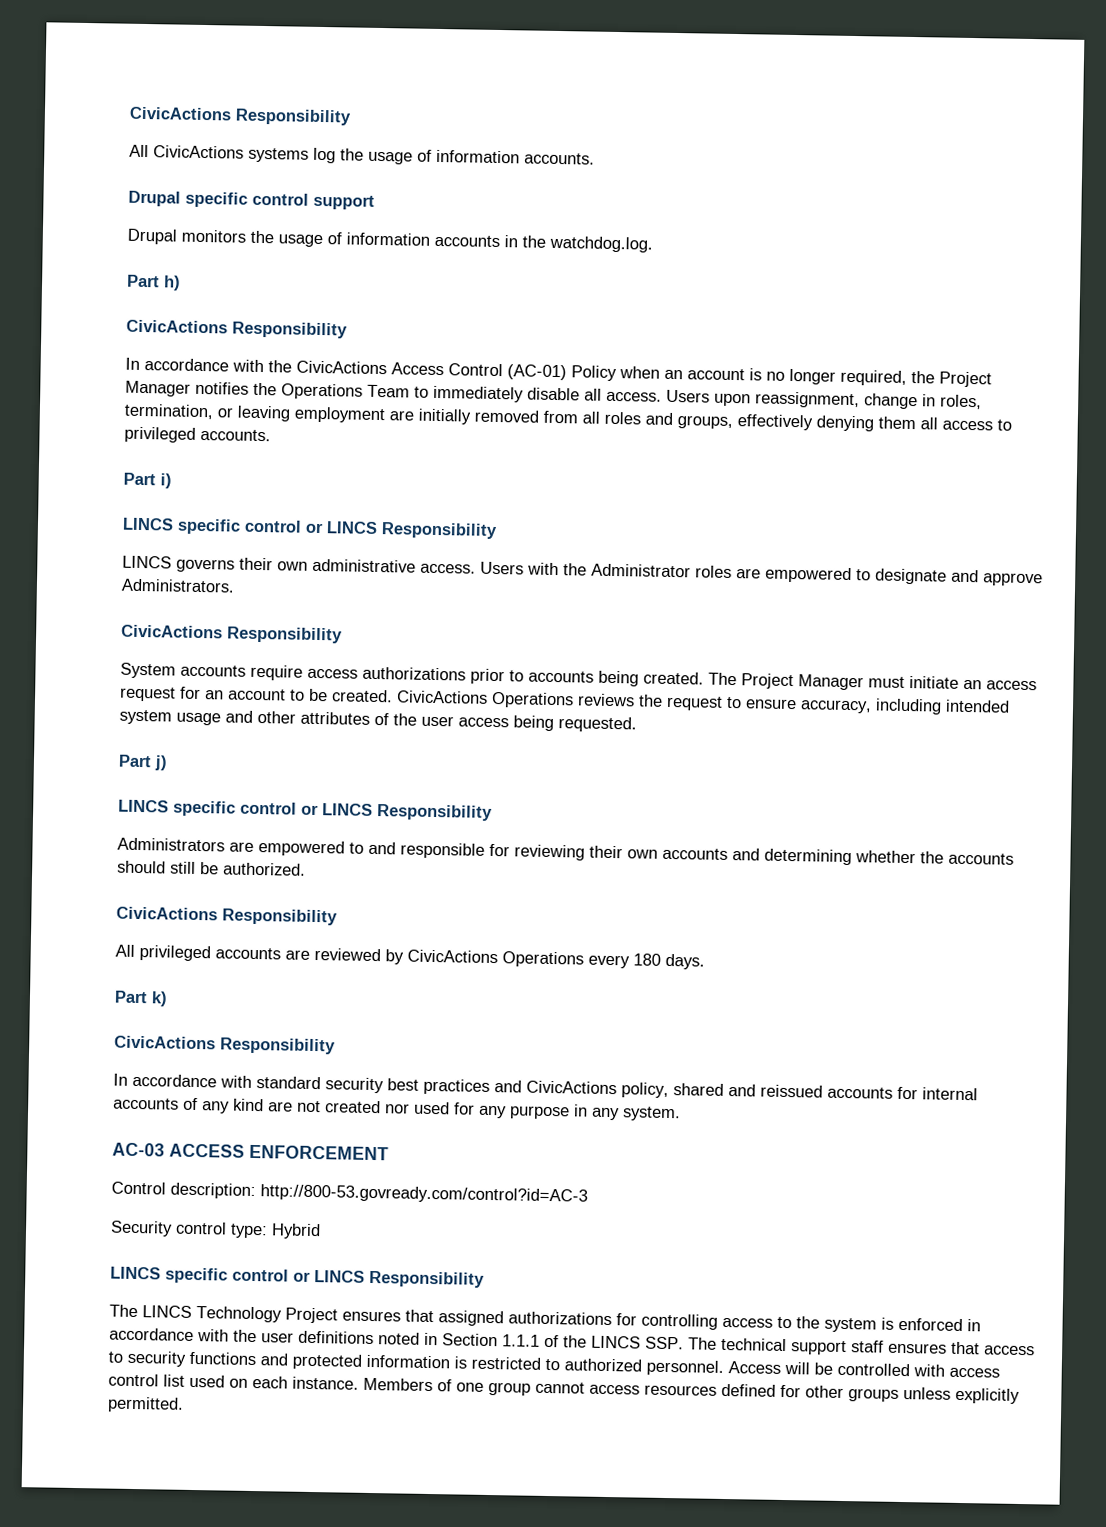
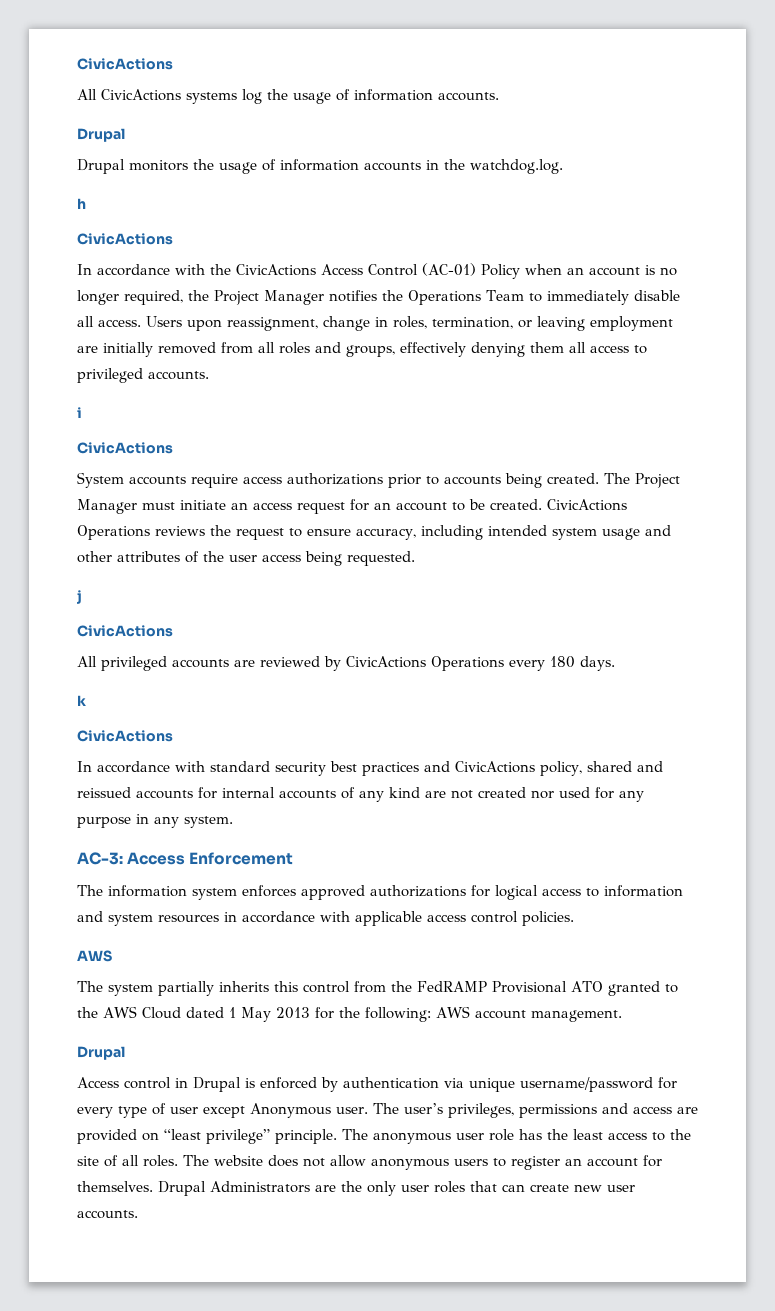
[129,106,352,126] CivicActions Responsibility -> [77,58,173,70] CivicActions
[185,191,375,210] specific control support -> (125, 135) none
[127,274,181,291] [126,319,348,339] Part h) // CivicActions Responsibility -> [77,198,86,209] [77,233,173,245] h // CivicActions
[123,472,172,489] [122,517,498,540] [122,555,1043,587] [121,578,235,593] [121,624,343,644] Part i) // LINCS specific control or LINCS Responsibility // LINCS governs their own administrative access. Users with the Administrator roles are empowered to designate and approve Administrators. // CivicActions Responsibility -> [77,407,82,418] [77,442,173,454] i // CivicActions
[118,754,168,771] [118,799,493,821] [117,837,1014,866] [117,860,306,876] [116,906,338,926] Part j) // LINCS specific control or LINCS Responsibility // Administrators are empowered to and responsible for reviewing their own accounts and determining whether the accounts should still be authorized. // CivicActions Responsibility -> [77,590,82,604] [77,625,173,637] j // CivicActions
[114,990,168,1007] [114,1035,336,1055] Part k) // CivicActions Responsibility -> [77,695,86,706] [77,730,173,742] k // CivicActions
[112,1142,389,1161] [111,1181,588,1205] [110,1220,321,1240] [110,1266,485,1288] [109,1304,981,1333] [109,1327,1035,1356] [108,1350,1000,1378] [108,1373,1020,1404] [107,1396,184,1413] AC-03 ACCESS ENFORCEMENT // Control description: http://800-53.govready.com/control?id=AC-3 // Security control type: Hybrid // LINCS specific control or LINCS Responsibility // The LINCS Technology Project ensures that assigned authorizations for controlling access to the system is enforced in accordance with the user definitions noted in Section 1.1.1 of the LINCS SSP. The technical support staff ensures that access to security functions and protected information is restricted to authorized personnel. Access will be controlled with access control list used on each instance. Members of one group cannot access resources defined for other groups unless explicitly permitted. -> [77,852,294,865] [77,885,683,900] [77,911,574,926] [77,950,112,962] [77,981,678,996] [77,1006,622,1022] [77,1046,125,1060] [77,1077,677,1092] [77,1103,698,1118] [77,1129,691,1144] [77,1155,662,1170] [77,1181,635,1196] [77,1210,138,1219] AC-3: Access Enforcement // The information system enforces approved authorizations for logical access to information and system resources in accordance with applicable access control policies. // AWS // The system partially inherits this control from the FedRAMP Provisional ATO granted to the AWS Cloud dated 1 May 2013 for the following: AWS account management. // Drupal // Access control in Drupal is enforced by authentication via unique username/password for every type of user except Anonymous user. The user’s privileges, permissions and access are provided on “least privilege” principle. The anonymous user role has the least access to the site of all roles. The website does not allow anonymous users to register an account for themselves. Drupal Administrators are the only user roles that can create new user accounts.

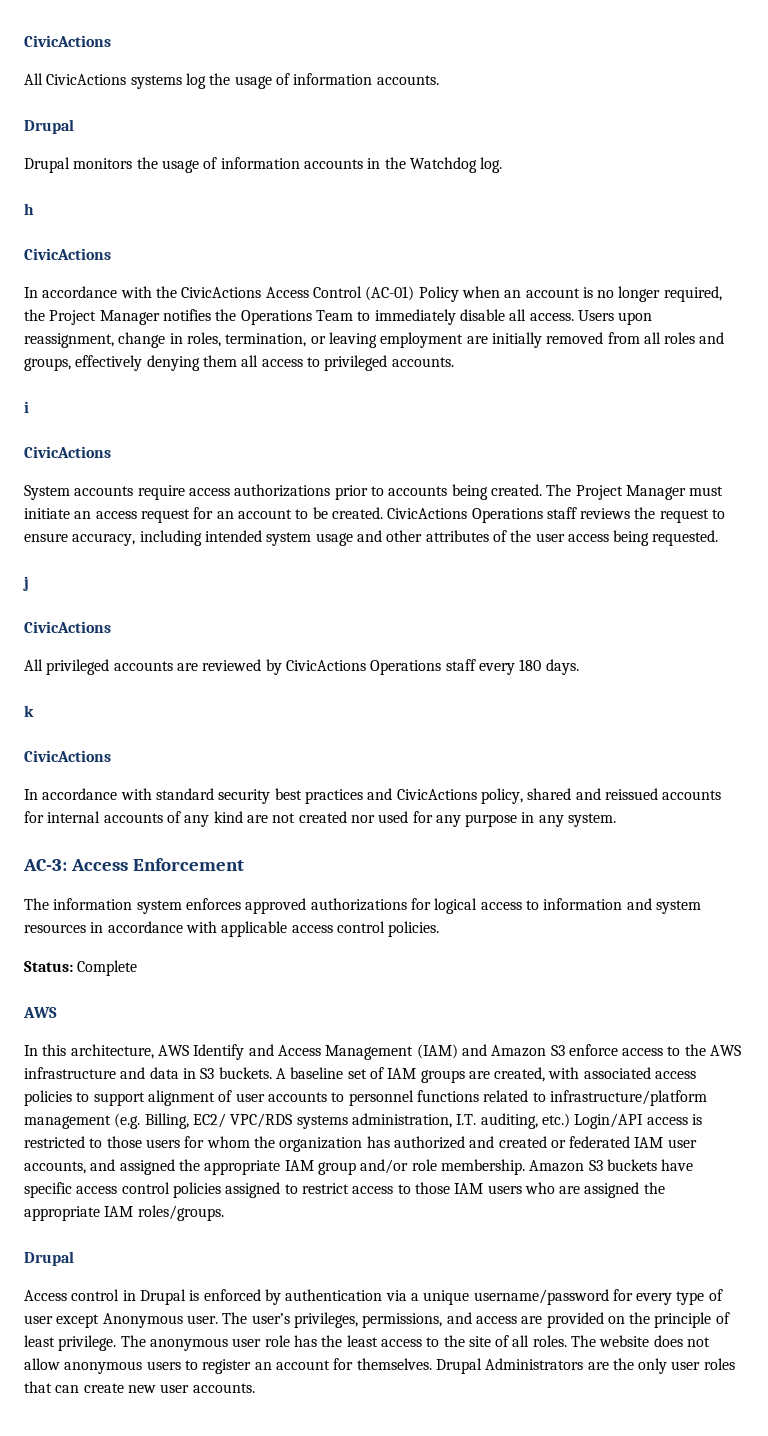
[470,159,563,174] watchdog.log. -> [409,157,503,173] Watchdog log.
(150, 532) none -> [546,507,577,519] staff
(504, 663) none -> [445,659,476,671] staff
(574, 918) none -> [24,960,138,976] // Status: Complete
[77,981,678,996] [77,1006,622,1022] The system partially inherits this control from the FedRAMP Provisional ATO granted to the AWS Cloud dated 1 May 2013 for the following: AWS account management. -> [24,1044,742,1060] [24,1067,697,1083] [24,1090,707,1106] [24,1113,702,1129] [24,1136,697,1152] [24,1159,694,1175] [24,1182,665,1198] [24,1205,224,1221] In this architecture, AWS Identify and Access Management (IAM) and Amazon S3 enforce access to the AWS infrastructure and data in S3 buckets. A baseline set of IAM groups are created, with associated access policies to support alignment of user accounts to personnel functions related to infrastructure/platform management (e.g. Billing, EC2/ VPC/RDS systems administration, I.T. auditing, etc.) Login/API access is restricted to those users for whom the organization has authorized and created or federated IAM user accounts, and assigned the appropriate IAM group and/or role membership. Amazon S3 buckets have specific access control policies assigned to restrict access to those IAM users who are assigned the appropriate IAM roles/groups.
(464, 1083) none -> [410,1293,419,1301] a
[518,1104,597,1118] permissions -> [362,1313,443,1328] permissions,
[164,1129,337,1144] “least privilege” principle. -> [629,1312,730,1328] [24,1335,117,1351] the principle of least privilege.

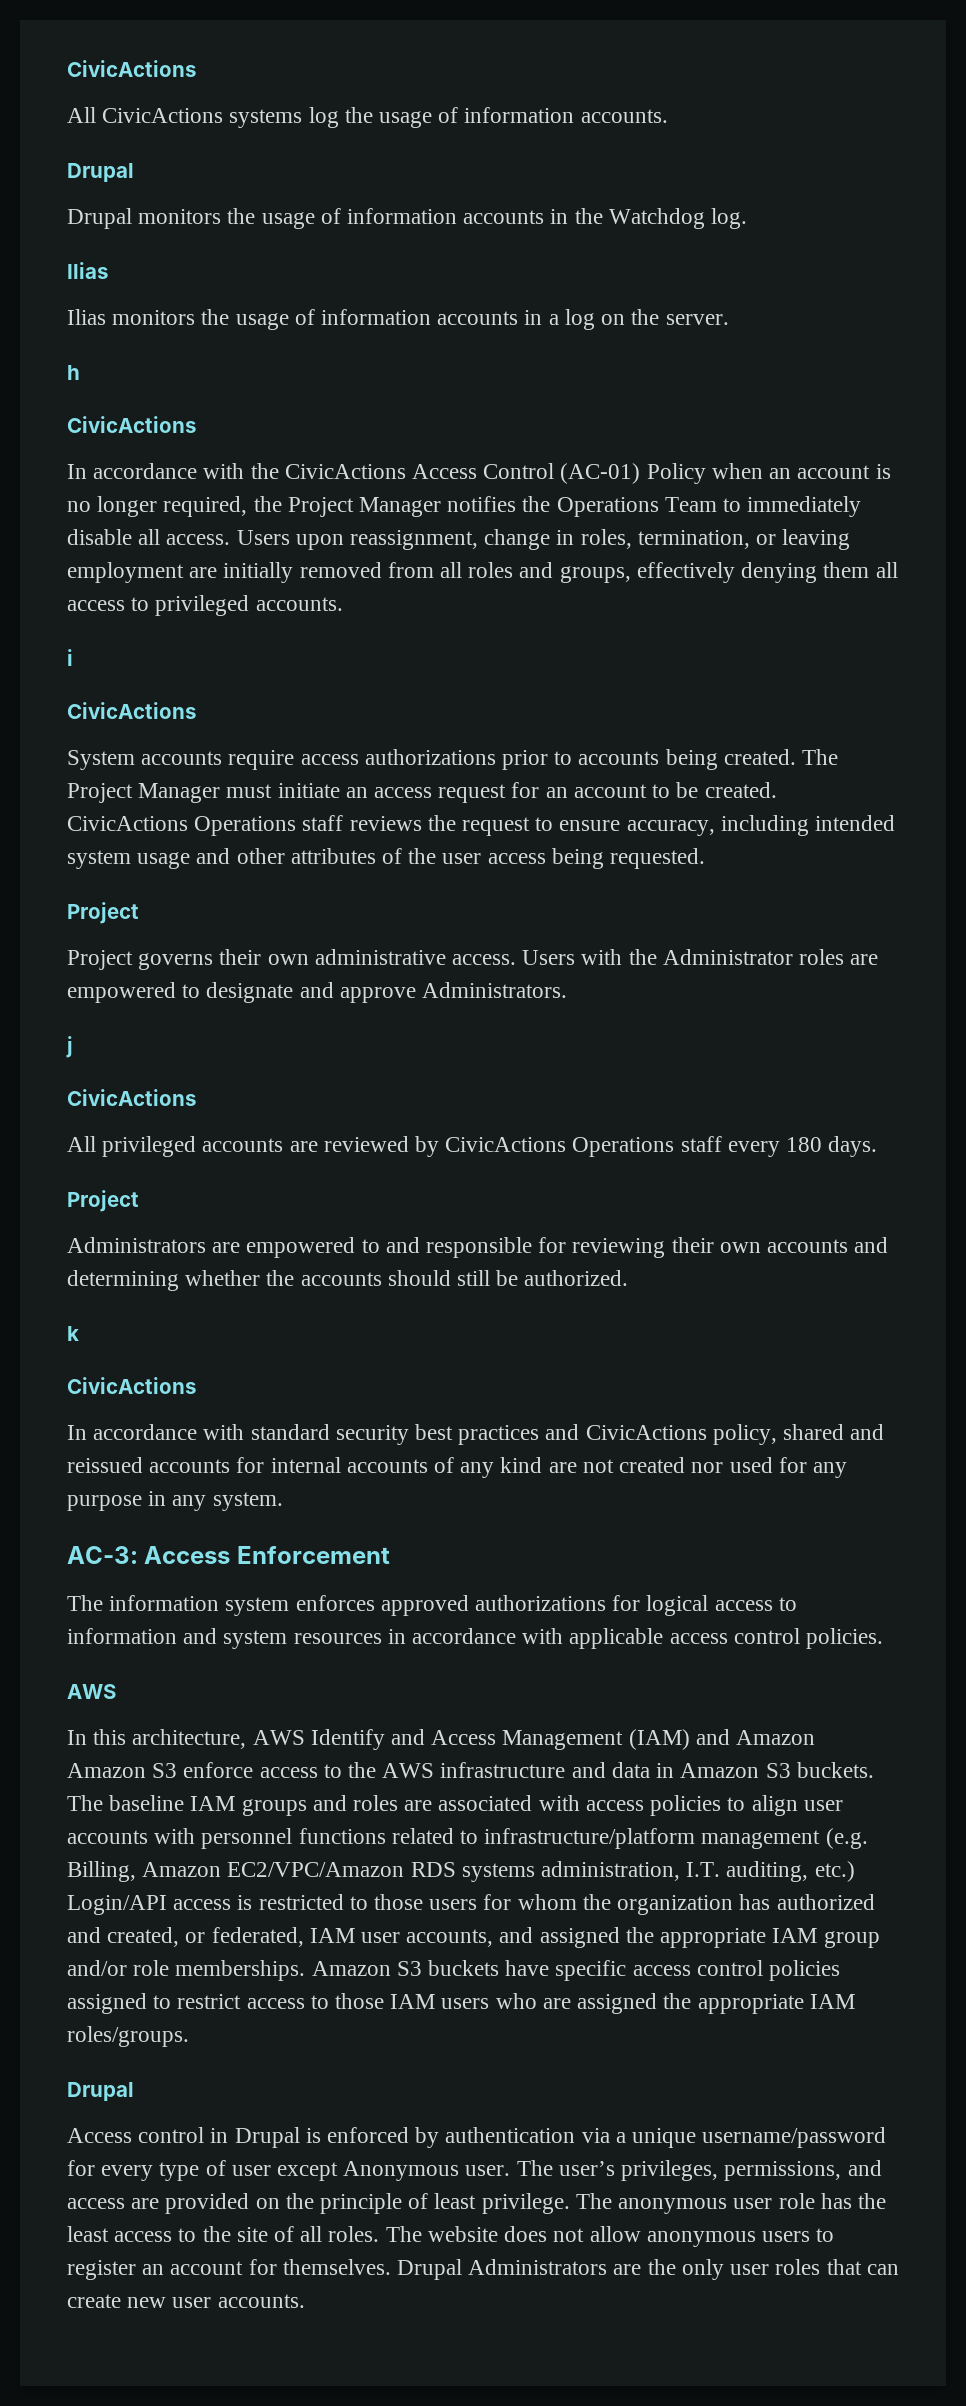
(503, 165) none -> [67,262,108,279] [67,309,729,330] // Ilias // Ilias monitors the usage of information accounts in a log on the server.
(719, 538) none -> [67,902,139,924] [67,949,879,970] [67,982,568,1003] // Project // Project governs their own administrative access. Users with the Administrator roles are empowered to designate and approve Administrators.
(579, 667) none -> [67,1190,139,1212] [67,1237,889,1258] [67,1270,629,1291] // Project // Administrators are empowered to and responsible for reviewing their own accounts and determining whether the accounts should still be authorized.
[24,960,138,976] // Status: Complete -> (884, 1638) none
(547, 1051) none -> [67,1763,146,1778] Amazon
(196, 1073) none -> [680,1763,760,1778] Amazon
[275,1067,697,1083] [24,1090,233,1106] A baseline set of IAM groups are created, with associated access policies to support alignment of -> [67,1795,798,1816] The baseline IAM groups and roles are associated with access policies to align
[331,1092,345,1102] to -> [154,1828,196,1844] with
[192,1113,293,1128] EC2/ VPC/RDS -> [142,1862,456,1877] Amazon EC2/VPC/Amazon RDS
[498,1136,631,1148] created or federated -> [107,1927,304,1947] created, or federated,
[440,1159,525,1175] membership. -> [175,1960,306,1981] memberships.

